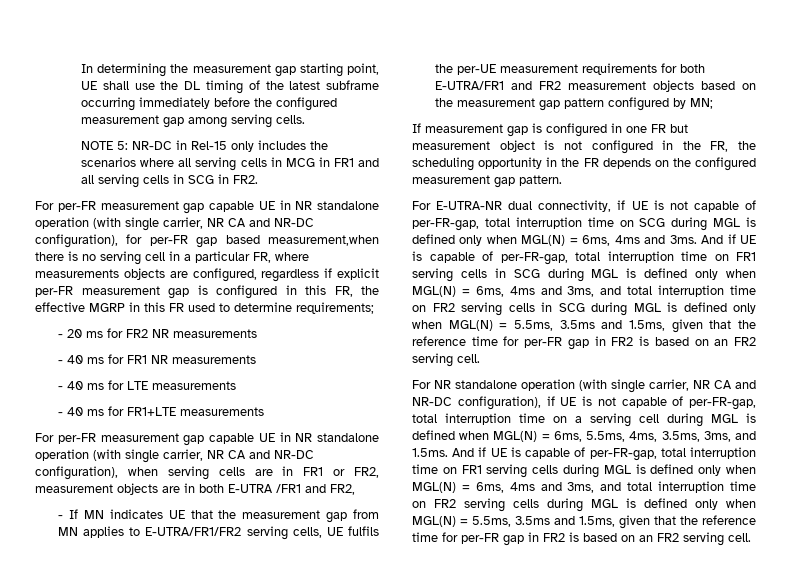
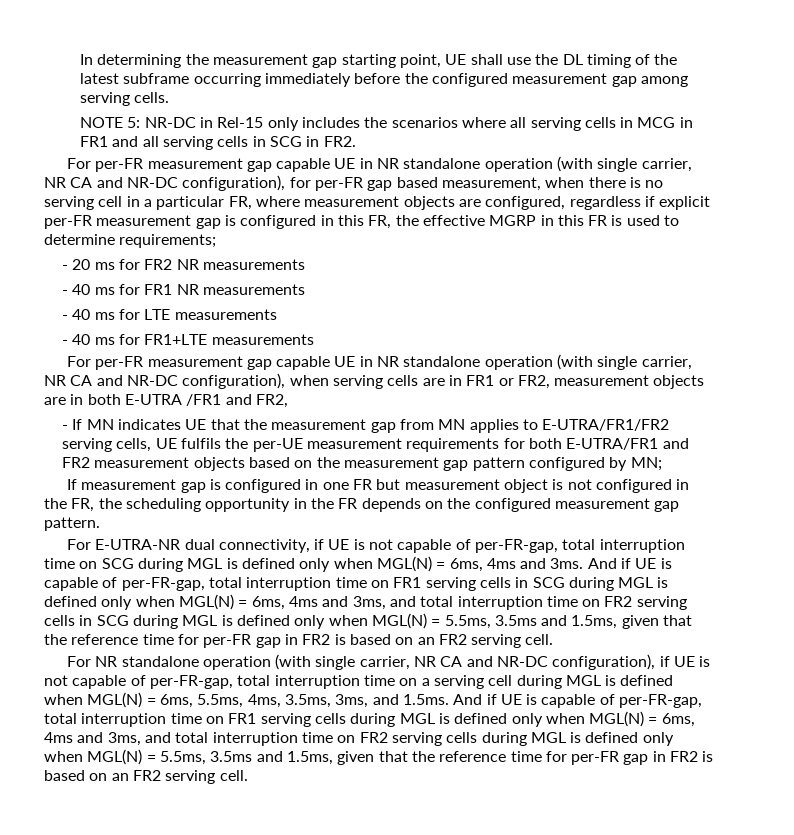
[268,235,379,246] measurement,when -> [441,177,585,191] measurement, when
[35,269,119,278] measurements -> [304,196,400,207] measurement
(184, 307) none -> [611,215,623,226] is

